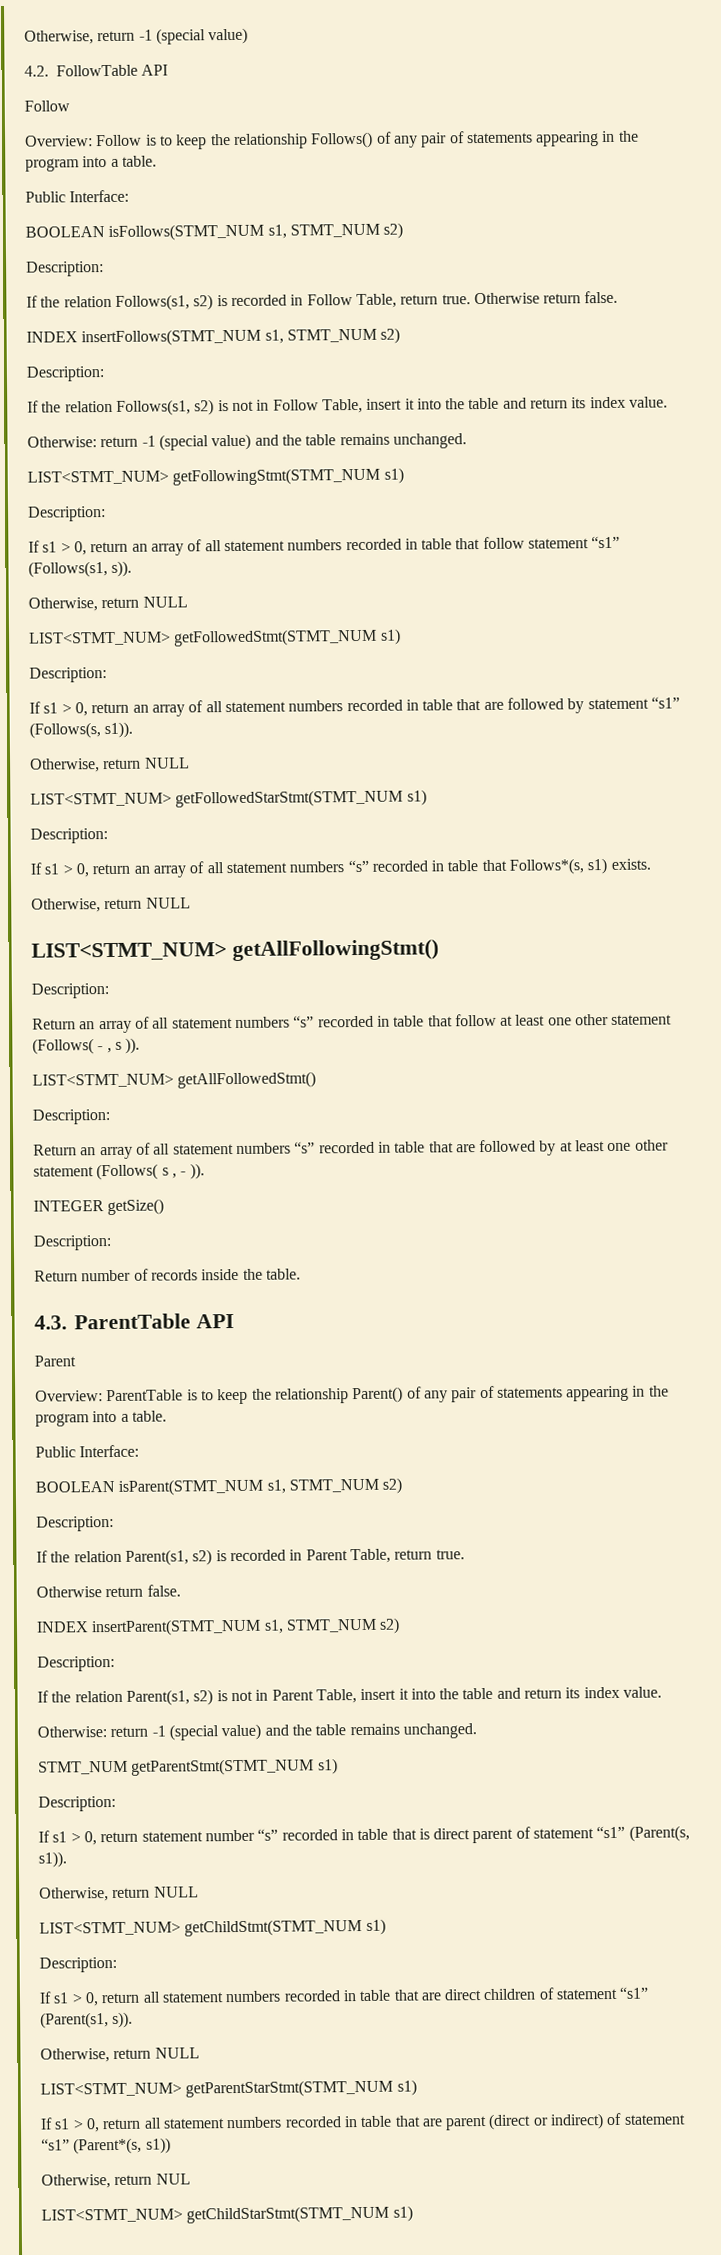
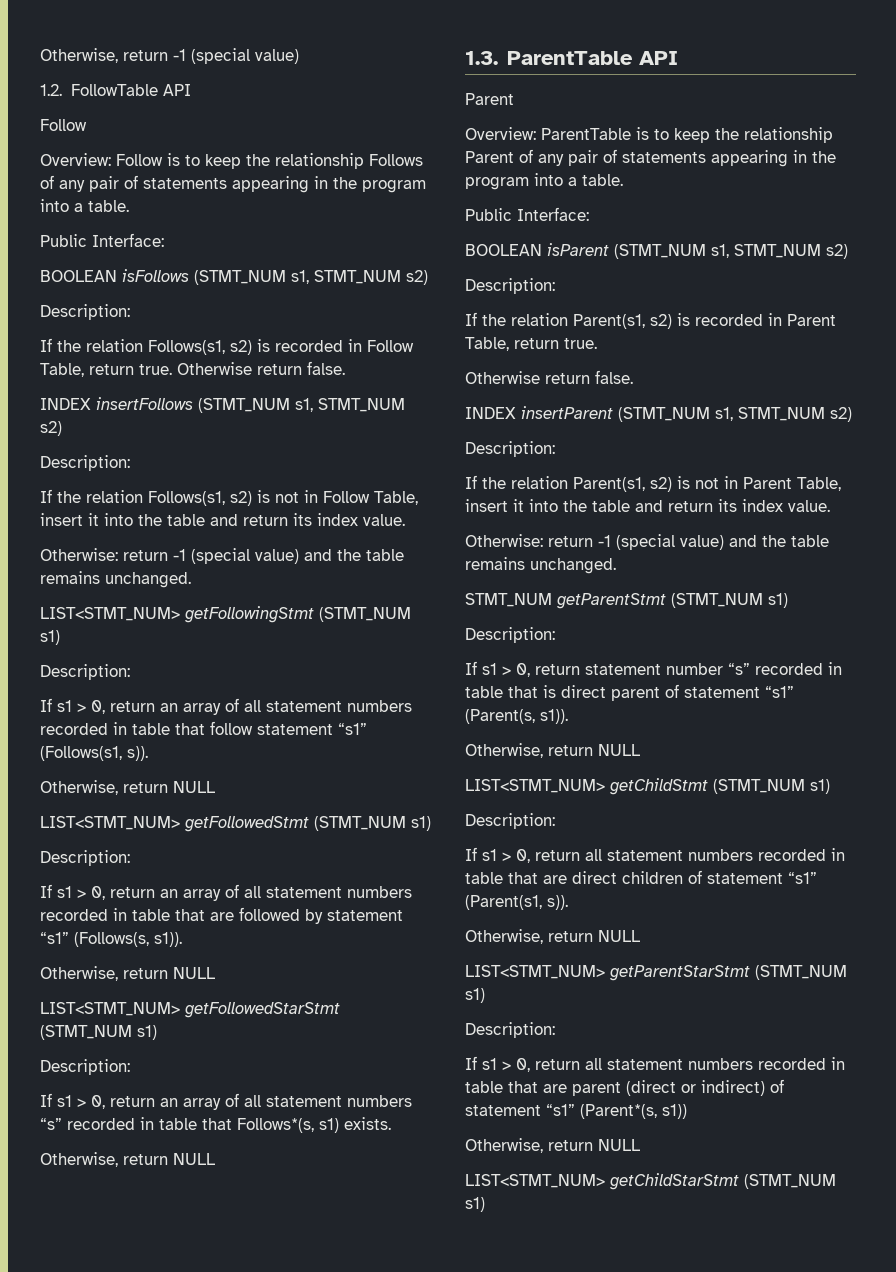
[24,65,49,77] 4.2. -> [40,84,62,96] 1.2.
[311,131,374,149] Follows() -> [369,154,423,166] Follows
[108,223,265,241] isFollows(STMT_NUM -> [122,269,286,285] isFollows (STMT_NUM
[81,328,262,347] insertFollows(STMT_NUM -> [96,397,290,413] insertFollows (STMT_NUM
[172,467,381,486] getFollowingStmt(STMT_NUM -> [184,606,411,623] getFollowingStmt (STMT_NUM
[174,628,378,647] getFollowedStmt(STMT_NUM -> [184,816,406,832] getFollowedStmt (STMT_NUM
[175,789,404,808] getFollowedStarStmt(STMT_NUM -> [184,1002,340,1018] [40,1025,132,1040] getFollowedStarStmt (STMT_NUM
[31,939,439,962] [31,983,109,999] [32,1013,673,1034] [32,1037,141,1055] [32,1071,317,1089] [32,1109,110,1125] [33,1139,669,1160] [33,1163,205,1181] [33,1198,165,1216] [33,1235,111,1251] [34,1268,301,1282] [34,1315,67,1330] LIST<STMT_NUM> getAllFollowingStmt() // Description: // Return an array of all statement numbers “s” recorded in table that follow at least one other statement (Follows( - , s )). // LIST<STMT_NUM> getAllFollowedStmt() // Description: // Return an array of all statement numbers “s” recorded in table that are followed by at least one other statement (Follows( s , - )). // INTEGER getSize() // Description: // Return number of records inside the table. // 4.3. -> [465,51,498,65] 1.3.
[352,1386,404,1404] Parent() -> [465,151,514,163] Parent
[118,1478,264,1496] isParent(STMT_NUM -> [547,243,706,259] isParent (STMT_NUM
[91,1618,262,1637] insertParent(STMT_NUM -> [521,406,710,422] insertParent (STMT_NUM
[131,1758,315,1776] getParentStmt(STMT_NUM -> [556,593,763,609] getParentStmt (STMT_NUM
[184,1919,363,1937] getChildStmt(STMT_NUM -> [609,778,805,795] getChildStmt (STMT_NUM
[185,2079,417,2098] getParentStarStmt(STMT_NUM s1) -> [609,965,847,981] [465,988,485,1003] [465,1022,555,1038] getParentStarStmt (STMT_NUM s1) // Description:
[155,2173,191,2185] [41,2205,390,2224] NUL // LIST<STMT_NUM> getChildStarStmt(STMT_NUM -> [598,1139,640,1151] [465,1173,836,1190] NULL // LIST<STMT_NUM> getChildStarStmt (STMT_NUM

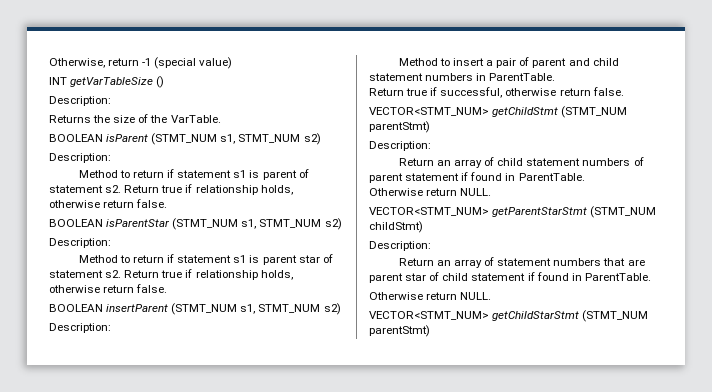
[40,84,191,96] [40,119,87,131] [40,153,423,169] [40,175,426,193] [40,199,129,212] [40,233,164,247] [40,269,428,285] [40,304,130,320] [40,338,414,355] [40,361,345,377] [40,397,405,413] [40,421,62,436] [40,455,130,471] [40,489,418,506] [40,513,405,526] [40,548,404,564] [40,571,191,588] [40,606,411,623] [40,630,60,645] [40,664,130,680] [40,698,412,715] [40,721,367,735] [40,746,148,761] [40,780,215,795] [40,816,431,832] [40,850,130,866] [40,884,412,901] [40,907,403,924] [40,932,182,947] [40,966,215,981] [40,1002,340,1018] [40,1025,157,1040] [40,1059,130,1075] [40,1093,412,1110] [40,1117,391,1133] [40,1152,215,1167] [465,51,678,65] [465,93,514,105] [465,127,833,143] [465,149,836,167] [465,173,623,190] [465,207,589,221] 1.2. FollowTable API // Follow // Overview: Follow is to keep the relationship Follows of any pair of statements appearing in the program into a table. // Public Interface: // BOOLEAN isFollows (STMT_NUM s1, STMT_NUM s2) // Description: // If the relation Follows(s1, s2) is recorded in Follow Table, return true. Otherwise return false. // INDEX insertFollows (STMT_NUM s1, STMT_NUM s2) // Description: // If the relation Follows(s1, s2) is not in Follow Table, insert it into the table and return its index value. // Otherwise: return -1 (special value) and the table remains unchanged. // LIST<STMT_NUM> getFollowingStmt (STMT_NUM s1) // Description: // If s1 > 0, return an array of all statement numbers recorded in table that follow statement “s1” (Follows(s1, s)). // Otherwise, return NULL // LIST<STMT_NUM> getFollowedStmt (STMT_NUM s1) // Description: // If s1 > 0, return an array of all statement numbers recorded in table that are followed by statement “s1” (Follows(s, s1)). // Otherwise, return NULL // LIST<STMT_NUM> getFollowedStarStmt (STMT_NUM s1) // Description: // If s1 > 0, return an array of all statement numbers “s” recorded in table that Follows*(s, s1) exists. // Otherwise, return NULL // 1.3. ParentTable API // Parent // Overview: ParentTable is to keep the relationship Parent of any pair of statements appearing in the program into a table. // Public Interface: -> [49,76,165,88] [49,96,111,106] [49,114,221,123] INT getVarTableSize () // Description: // Returns the size of the VarTable.
[465,312,836,329] [465,337,597,351] [465,370,633,384] [465,407,516,419] If the relation Parent(s1, s2) is recorded in Parent Table, return true. // Otherwise return false. // INDEX -> [78,169,309,180] [49,184,293,195] [49,199,168,208] [49,218,342,230] [49,238,111,248] [78,254,333,265] [49,269,293,280] [49,284,168,293] [49,304,103,312] Method to return if statement s1 is parent of statement s2. Return true if relationship holds, otherwise return false. // BOOLEAN isParentStar (STMT_NUM s1, STMT_NUM s2) // Description: // Method to return if statement s1 is parent star of statement s2. Return true if relationship holds, otherwise return false. // BOOLEAN
[465,475,841,492] [465,499,830,512] [465,534,829,550] [465,557,616,574] [465,593,788,609] [465,627,555,643] [465,661,842,677] [465,684,794,701] [465,709,568,724] [465,743,640,758] [465,778,830,795] [465,813,555,829] [465,847,845,863] [465,870,817,884] [465,895,568,910] [465,929,640,944] [465,965,847,981] [465,988,485,1003] [465,1022,555,1038] [465,1056,845,1072] [465,1079,784,1096] [465,1104,687,1119] [465,1138,640,1153] [465,1174,605,1188] If the relation Parent(s1, s2) is not in Parent Table, insert it into the table and return its index value. // Otherwise: return -1 (special value) and the table remains unchanged. // STMT_NUM getParentStmt (STMT_NUM s1) // Description: // If s1 > 0, return statement number “s” recorded in table that is direct parent of statement “s1” (Parent(s, s1)). // Otherwise, return NULL // LIST<STMT_NUM> getChildStmt (STMT_NUM s1) // Description: // If s1 > 0, return all statement numbers recorded in table that are direct children of statement “s1” (Parent(s1, s)). // Otherwise, return NULL // LIST<STMT_NUM> getParentStarStmt (STMT_NUM s1) // Description: // If s1 > 0, return all statement numbers recorded in table that are parent (direct or indirect) of statement “s1” (Parent*(s, s1)) // Otherwise, return NULL // LIST<STMT_NUM> -> [398,57,619,68] [369,73,556,81] [369,87,624,98] [369,106,628,118] [369,121,430,133] [369,141,431,151] [398,157,644,168] [369,172,585,183] [369,188,492,196] [369,206,657,218] [369,221,423,233] [369,241,431,251] [398,257,645,268] [369,272,651,283] [369,292,492,300] [369,311,489,320] Method to insert a pair of parent and child statement numbers in ParentTable. // Return true if successful, otherwise return false. // VECTOR<STMT_NUM> getChildStmt (STMT_NUM parentStmt) // Description: // Return an array of child statement numbers of parent statement if found in ParentTable. // Otherwise return NULL. // VECTOR<STMT_NUM> getParentStarStmt (STMT_NUM childStmt) // Description: // Return an array of statement numbers that are parent star of child statement if found in ParentTable. // Otherwise return NULL. // VECTOR<STMT_NUM>
[465,1197,485,1212] s1) -> [369,325,430,337] parentStmt)

